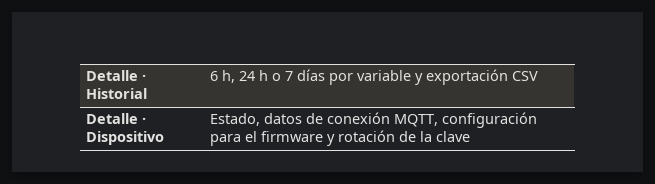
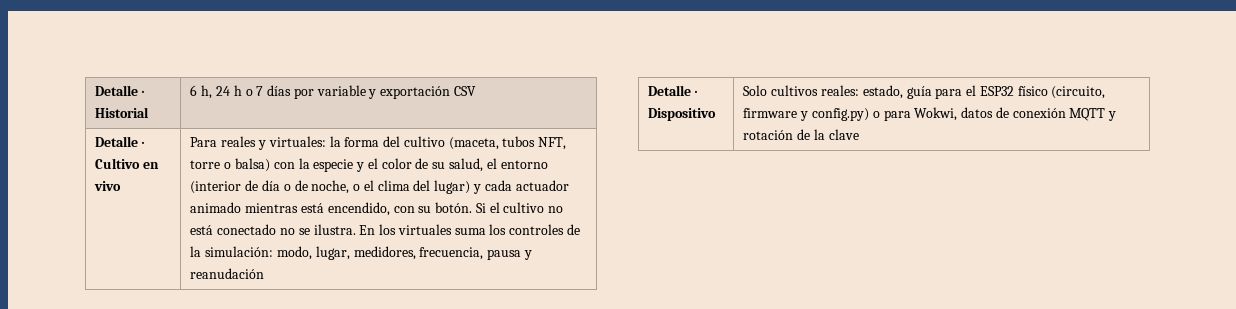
[86,131,165,145] [210,112,538,128] [210,131,324,146] Dispositivo | Estado, datos de conexión MQTT, configuración para el firmware -> [95,158,160,169] [94,181,122,191] [190,136,567,150] [190,158,548,172] [190,180,569,194] [190,202,564,216] [190,224,580,235] [190,246,532,260] [190,268,265,279] [648,85,698,96] [648,108,717,121] [743,85,1106,99] [743,107,1106,121] Cultivo en vivo | Para reales y virtuales: la forma del cultivo (maceta, tubos NFT, torre o balsa) con la especie y el color de su salud, el entorno (interior de día o de noche, o el clima del lugar) y cada actuador animado mientras está encendido, con su botón. Si el cultivo no está conectado no se ilustra. En los virtuales suma los controles de la simulación: modo, lugar, medidores, frecuencia, pausa y reanudación // Detalle · Dispositivo | Solo cultivos reales: estado, guía para el ESP32 físico (circuito, firmware y config.py) o para Wokwi, datos de conexión MQTT

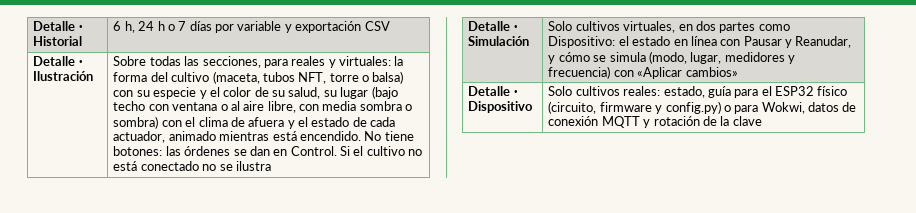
[95,158,160,169] [94,181,122,191] [190,137,218,147] Cultivo en vivo | Para -> [33,71,94,81] [113,56,288,68] Ilustración | Sobre todas las secciones, para
[298,158,310,169] la -> [136,90,150,97] su
[486,158,548,169] [190,180,569,194] [190,202,473,216] el entorno (interior de día o de noche, o el clima del lugar) y cada actuador animado mientras está encendido, con su botón. -> [323,86,398,99] [113,101,413,113] [113,116,396,129] [113,131,414,143] [113,146,337,156] su lugar (bajo techo con ventana o al aire libre, con media sombra o sombra) con el clima de afuera y el estado de cada actuador, animado mientras está encendido. No tiene botones: las órdenes se dan en Control.
[313,224,580,235] [190,246,532,260] [190,268,265,279] ilustra. En los virtuales suma los controles de la simulación: modo, lugar, medidores, frecuencia, pausa y reanudación -> [235,161,271,171] [468,21,518,31] [468,36,530,46] [548,21,790,33] [548,36,852,48] [548,51,796,64] [548,66,738,79] ilustra // Detalle · Simulación | Solo cultivos virtuales, en dos partes como Dispositivo: el estado en línea con Pausar y Reanudar, y cómo se simula (modo, lugar, medidores y frecuencia) con «Aplicar cambios»

